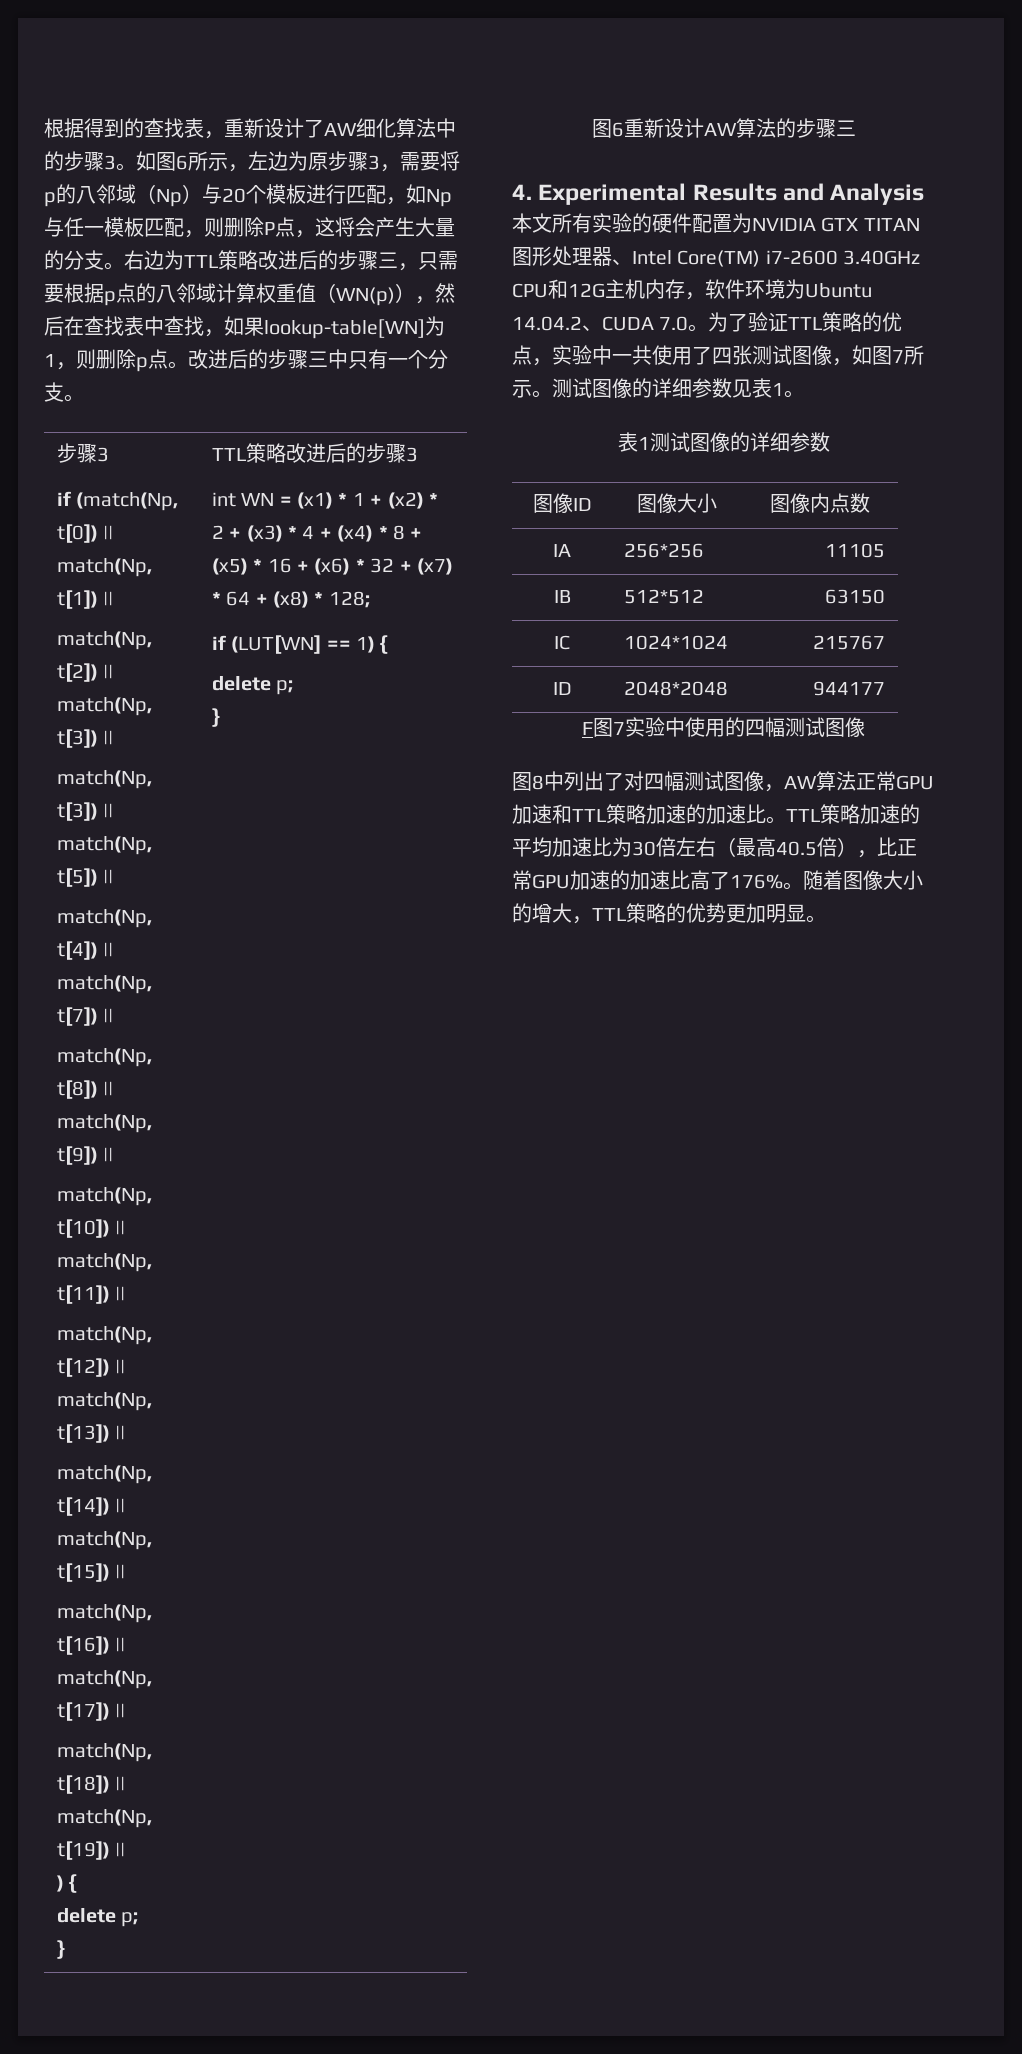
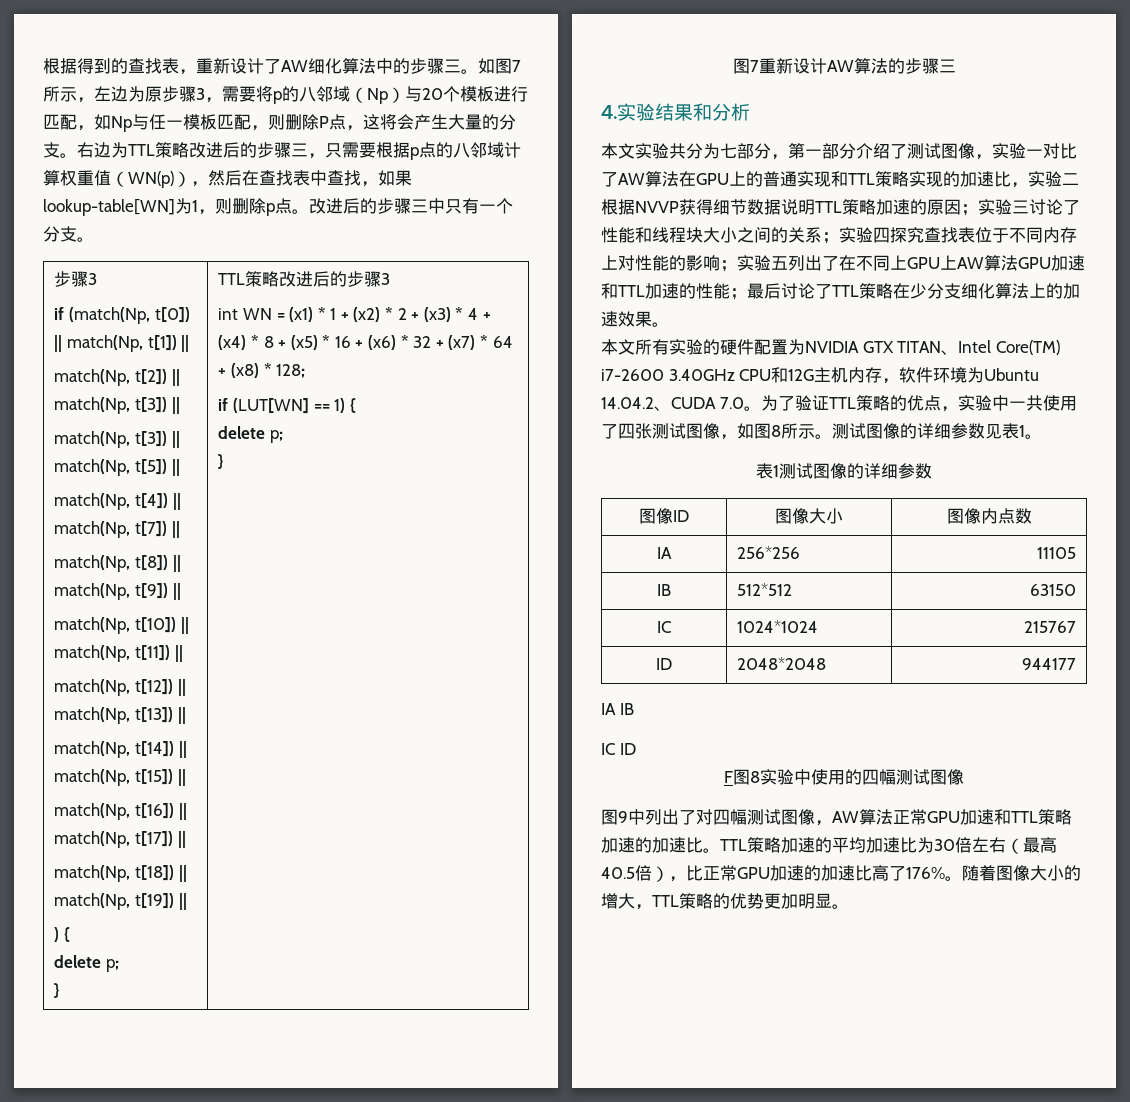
[104,151,188,171] 3。如图6 -> [444,58,521,74] 三。如图7
[611,122,624,137] 6 -> [749,60,759,72] 7
[538,183,925,205] Experimental Results and Analysis -> [617,103,750,121] [601,143,1077,160] [601,171,1079,188] [601,199,1080,216] [601,227,1077,244] [601,255,1085,272] [601,283,1080,300] [601,311,669,327] 实验结果和分析 // 本文实验共分为七部分，第一部分介绍了测试图像，实验一对比了AW算法在GPU上的普通实现和TTL策略实现的加速比，实验二根据NVVP获得细节数据说明TTL策略加速的原因；实验三讨论了性能和线程块大小之间的关系；实验四探究查找表位于不同内存上对性能的影响；实验五列出了在不同上GPU上AW算法GPU加速和TTL加速的性能；最后讨论了TTL策略在少分支细化算法上的加速效果。
[512,246,612,266] 图形处理器 -> (942, 347) none
[892,350,904,363] 7 -> [771,425,781,437] 8
(886, 688) none -> [601,703,634,715] [601,743,636,755] // IA IB // IC ID
[613,722,625,735] 7 -> [750,771,760,783] 8
[532,775,544,790] 8 -> [618,811,628,823] 9

